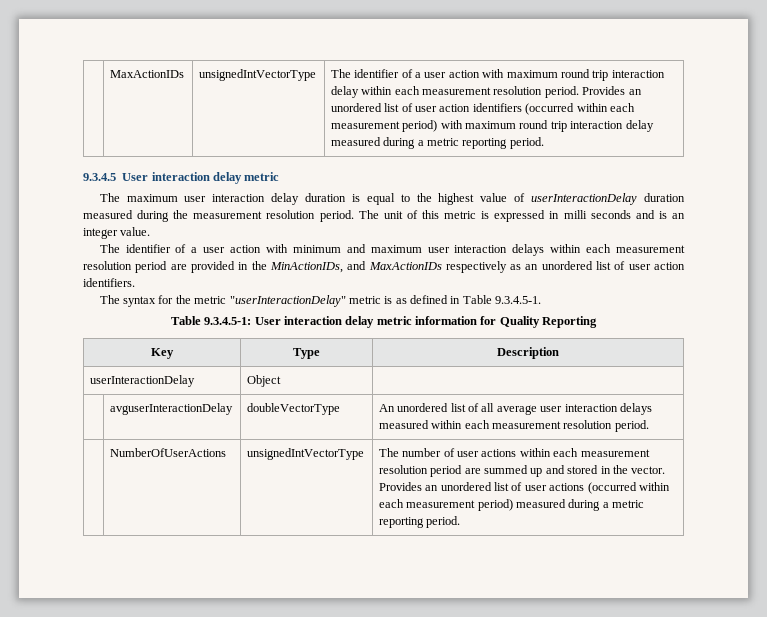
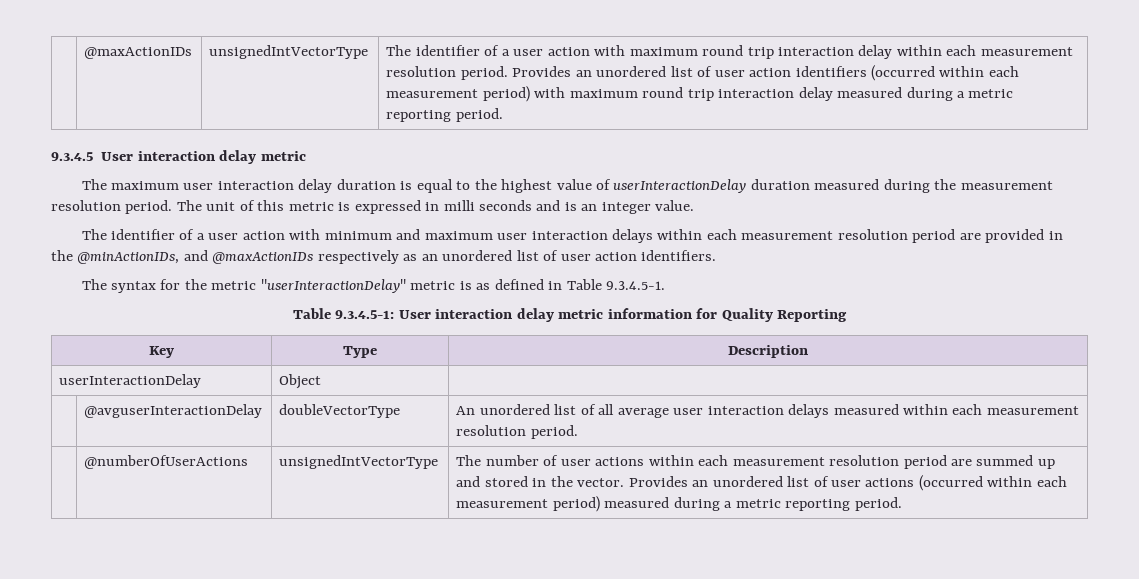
[109,70,184,78] | MaxActionIDs -> [84,47,193,59] | @maxActionIDs
[269,261,442,273] MinActionIDs, and MaxActionIDs -> [77,250,314,264] @minActionIDs, and @maxActionIDs
[109,403,233,415] avguserInteractionDelay -> [84,404,263,418] @avguserInteractionDelay
[109,448,226,457] NumberOfUserActions -> [84,455,249,469] @numberOfUserActions

